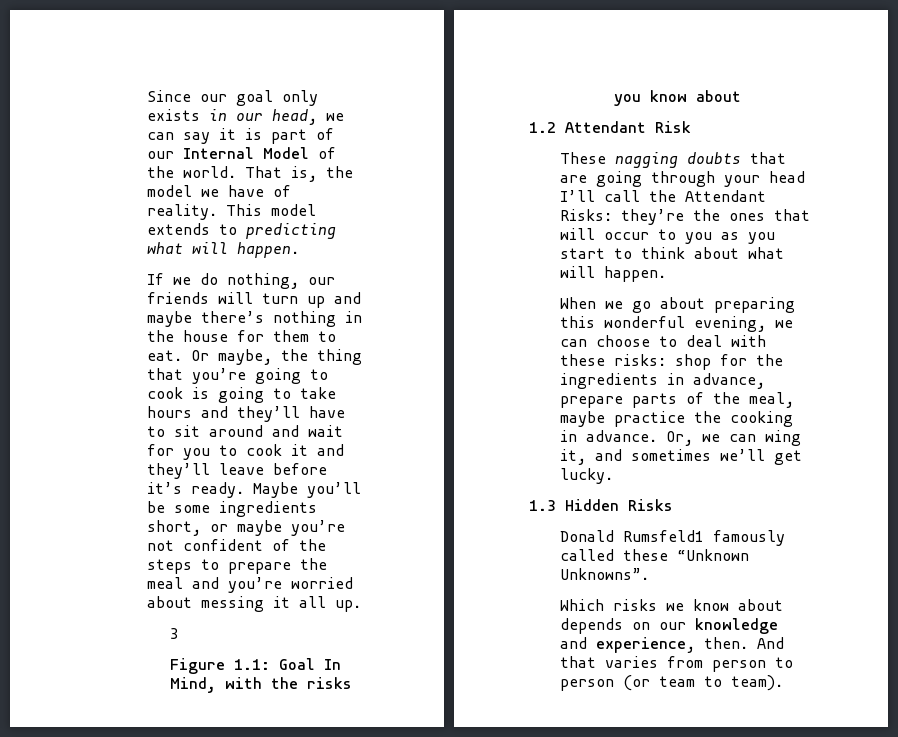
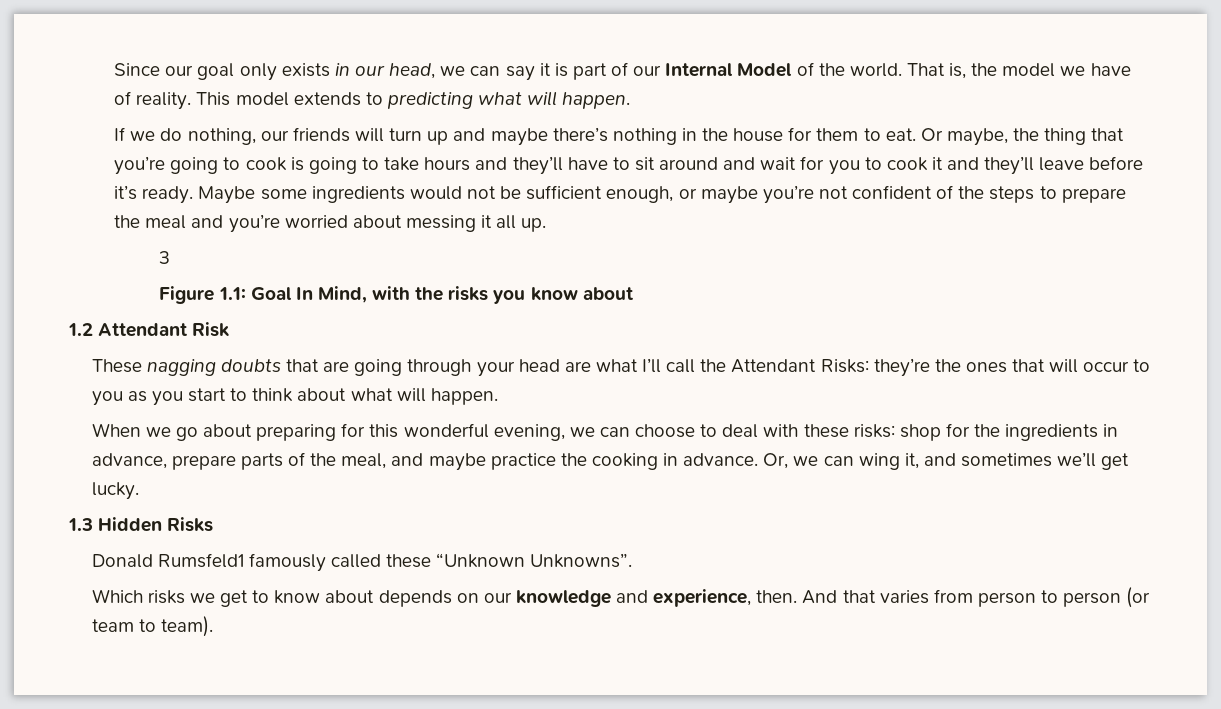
[307,482,362,498] [147,501,318,517] [147,520,202,536] you’ll be some ingredients short, -> [260,185,674,203] some ingredients would not be sufficient enough,
(806, 177) none -> [564,359,638,372] are what
(796, 305) none -> [341,423,366,437] for
(795, 400) none -> [391,453,424,466] and
(685, 607) none -> [219,590,270,607] get to

